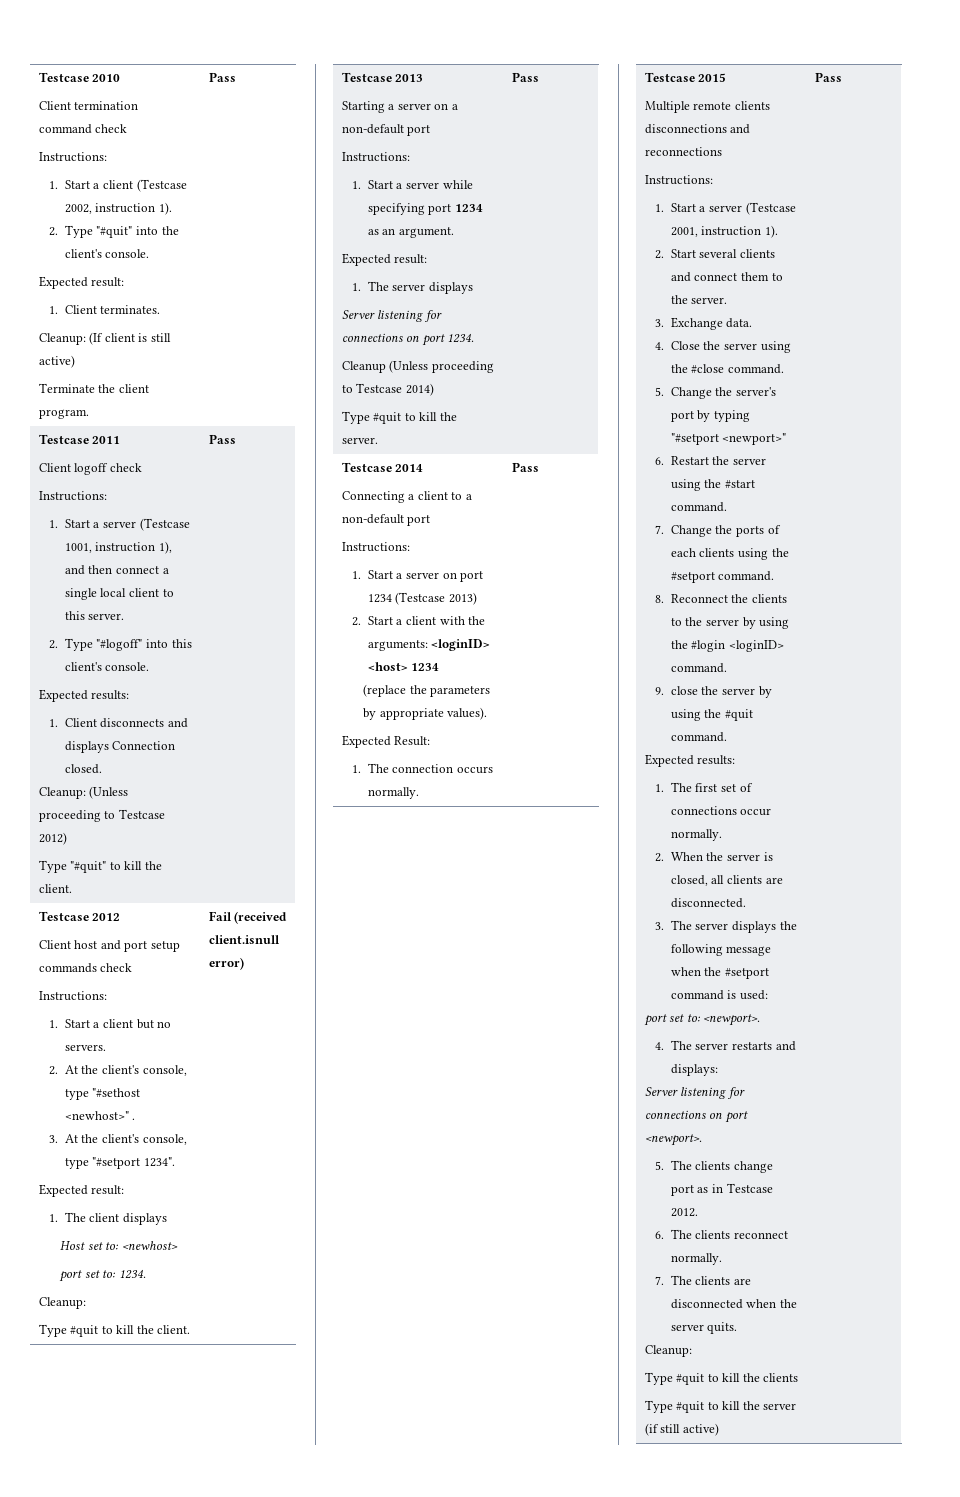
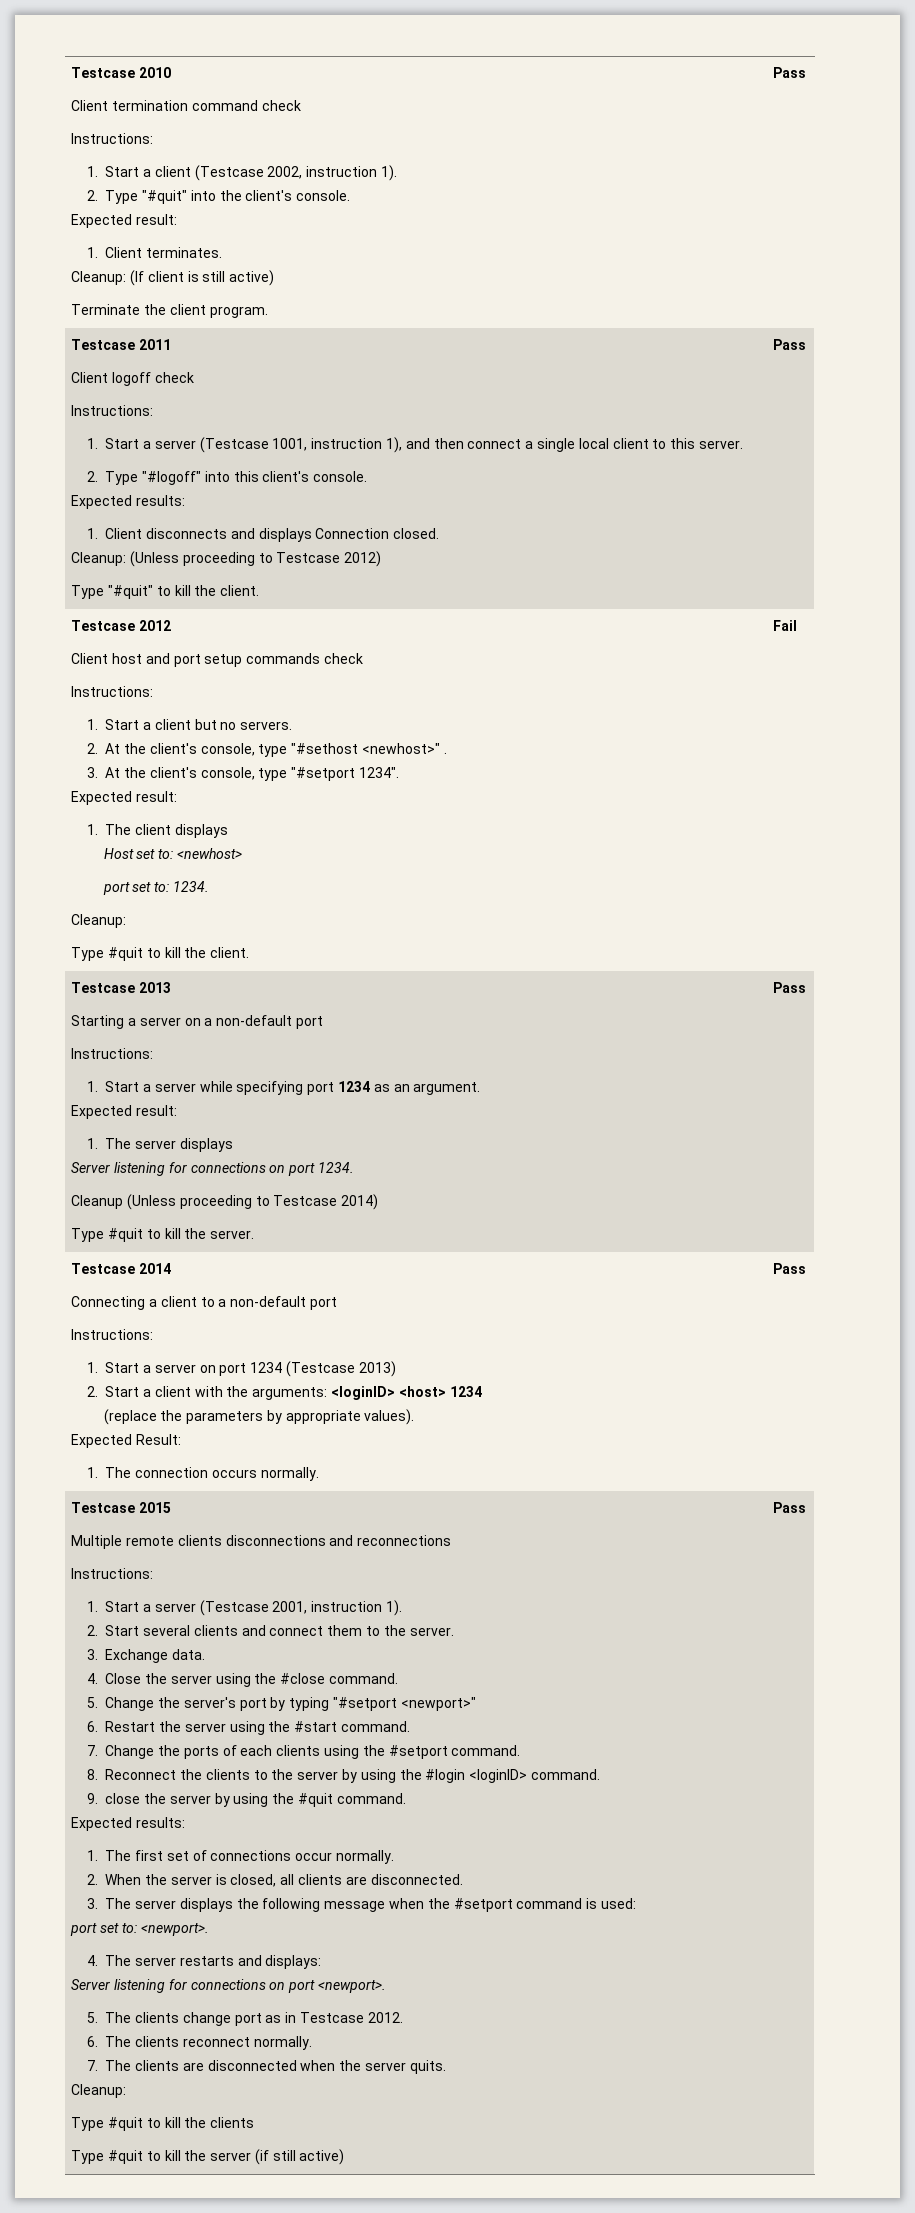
[234,911,288,924] [208,935,280,944] [208,957,244,970] (received client.isnull error) -> (798, 625) none

